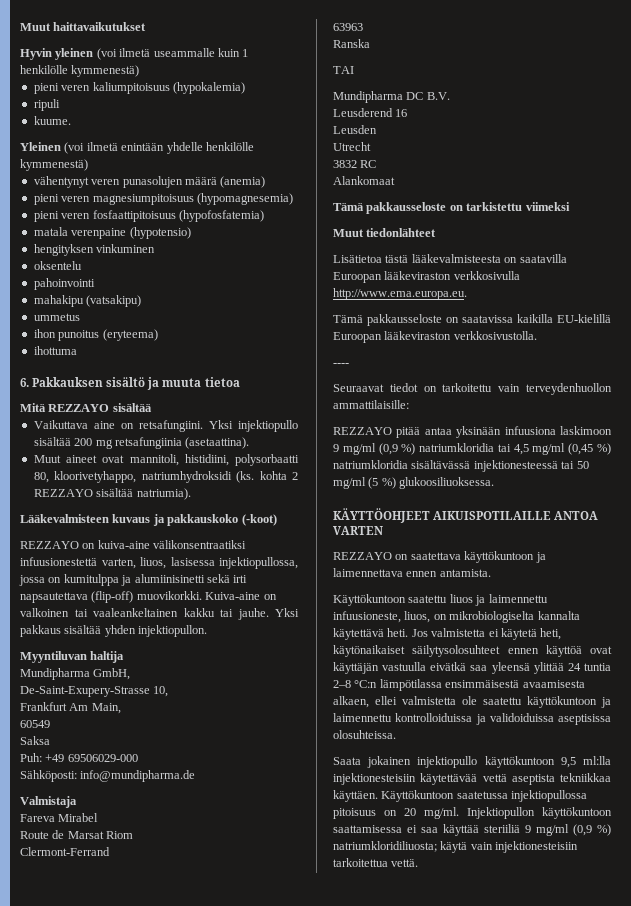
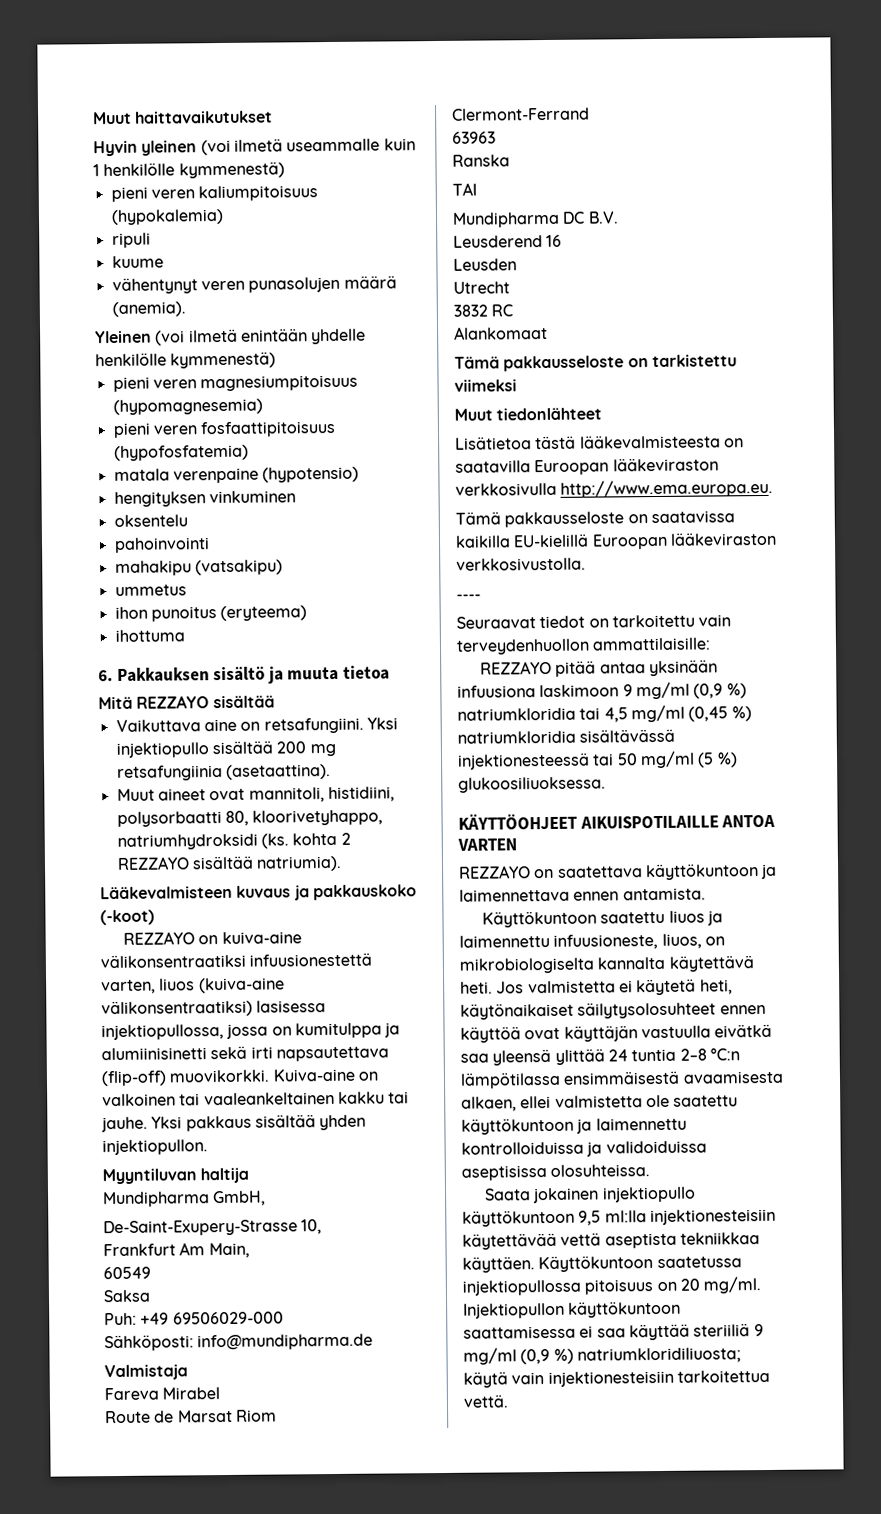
[33,116,71,125] kuume. -> [111,255,164,269] [111,275,397,295] [111,301,186,318] kuume // vähentynyt veren punasolujen määrä (anemia).
[33,176,266,188] // vähentynyt veren punasolujen määrä (anemia) -> (277, 360) none
[140,557,166,569] liuos, -> [159,977,285,994] [101,999,253,1018] liuos (kuiva-aine välikonsentraatiksi)

